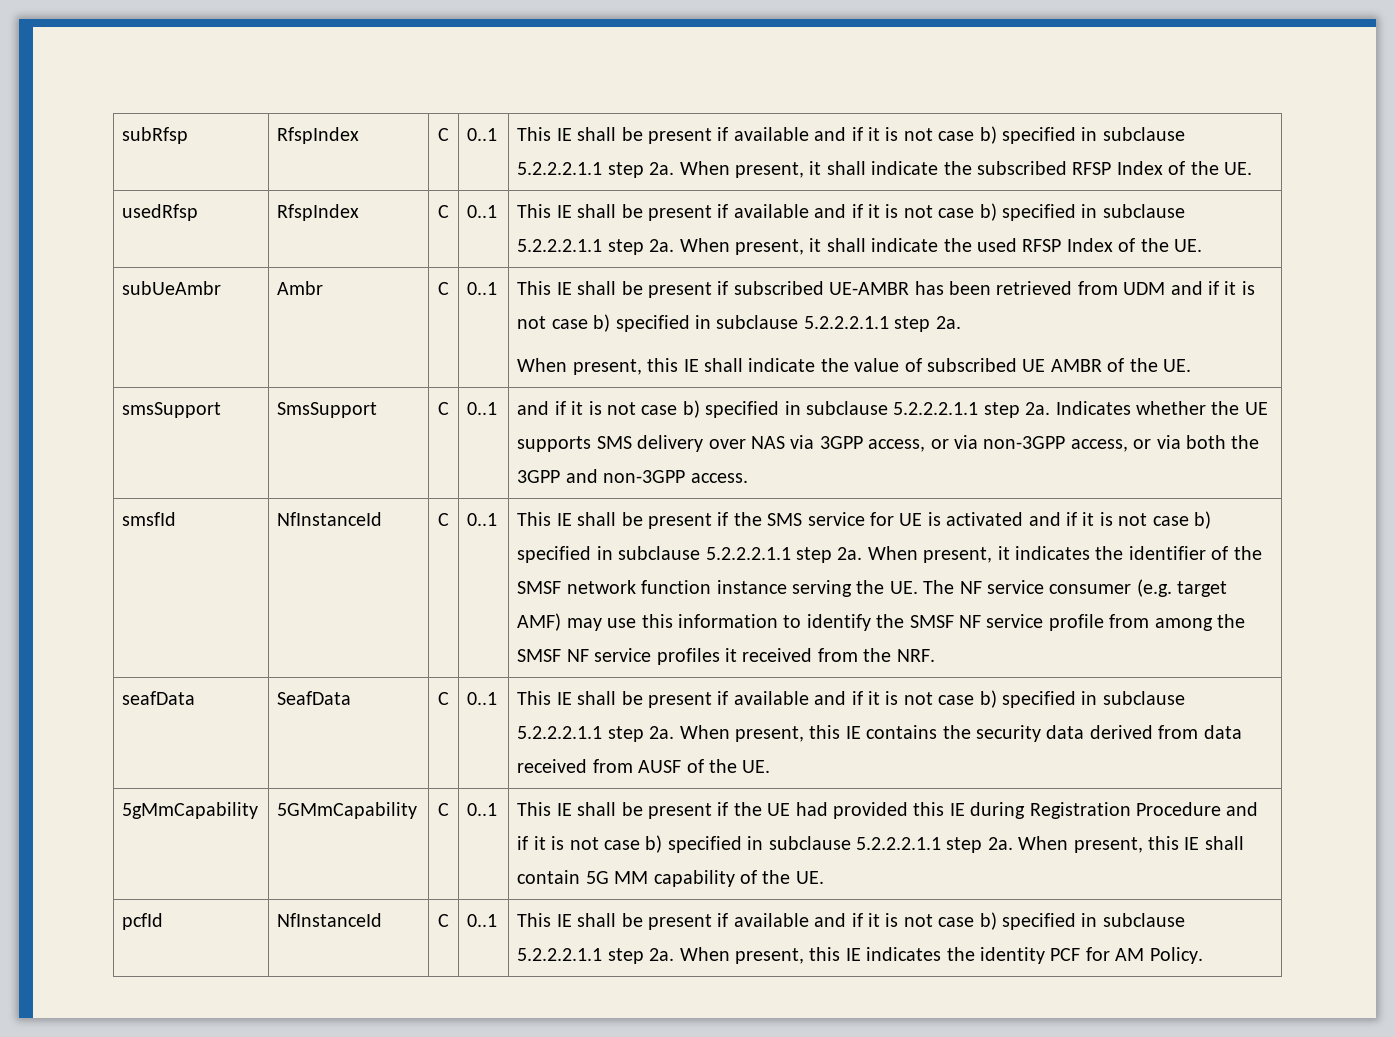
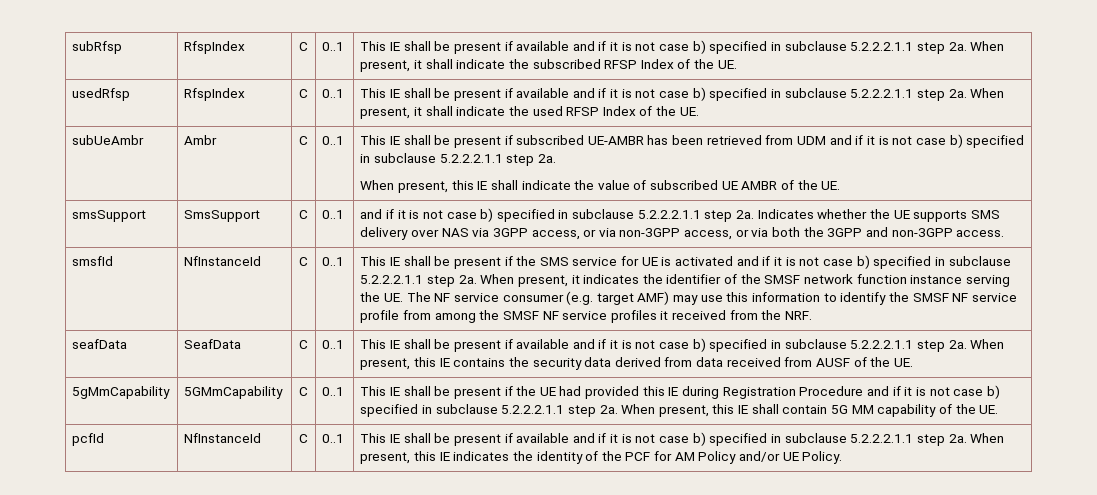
(1045, 955) none -> [585,451,622,461] of the
(1145, 954) none -> [698,451,799,464] Policy and/or UE

